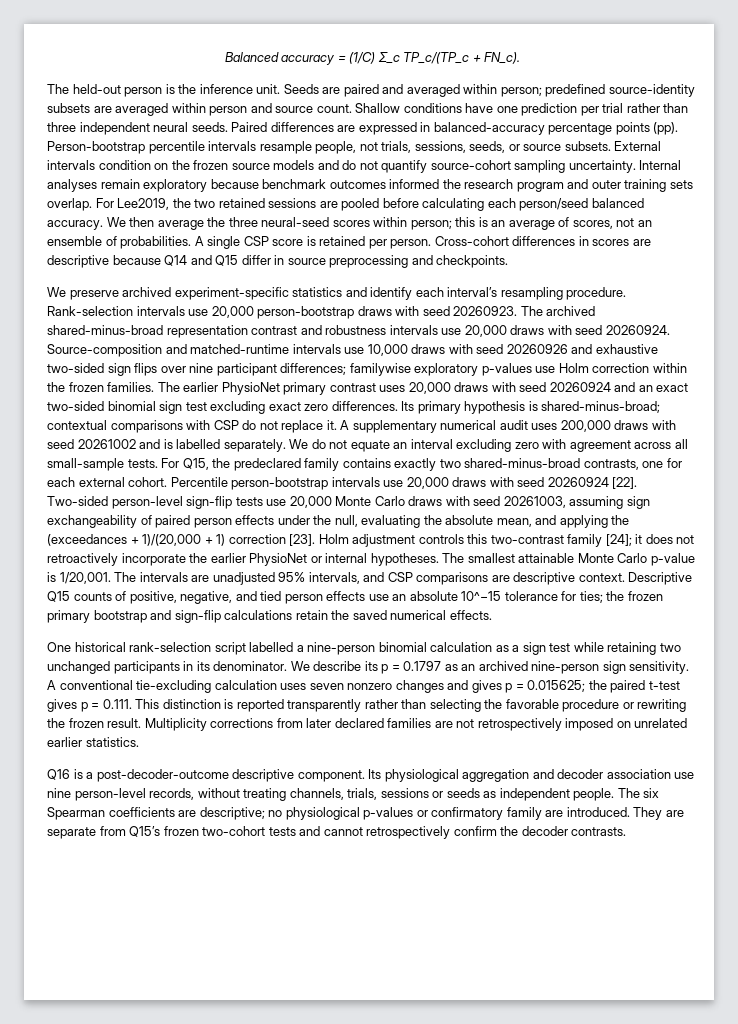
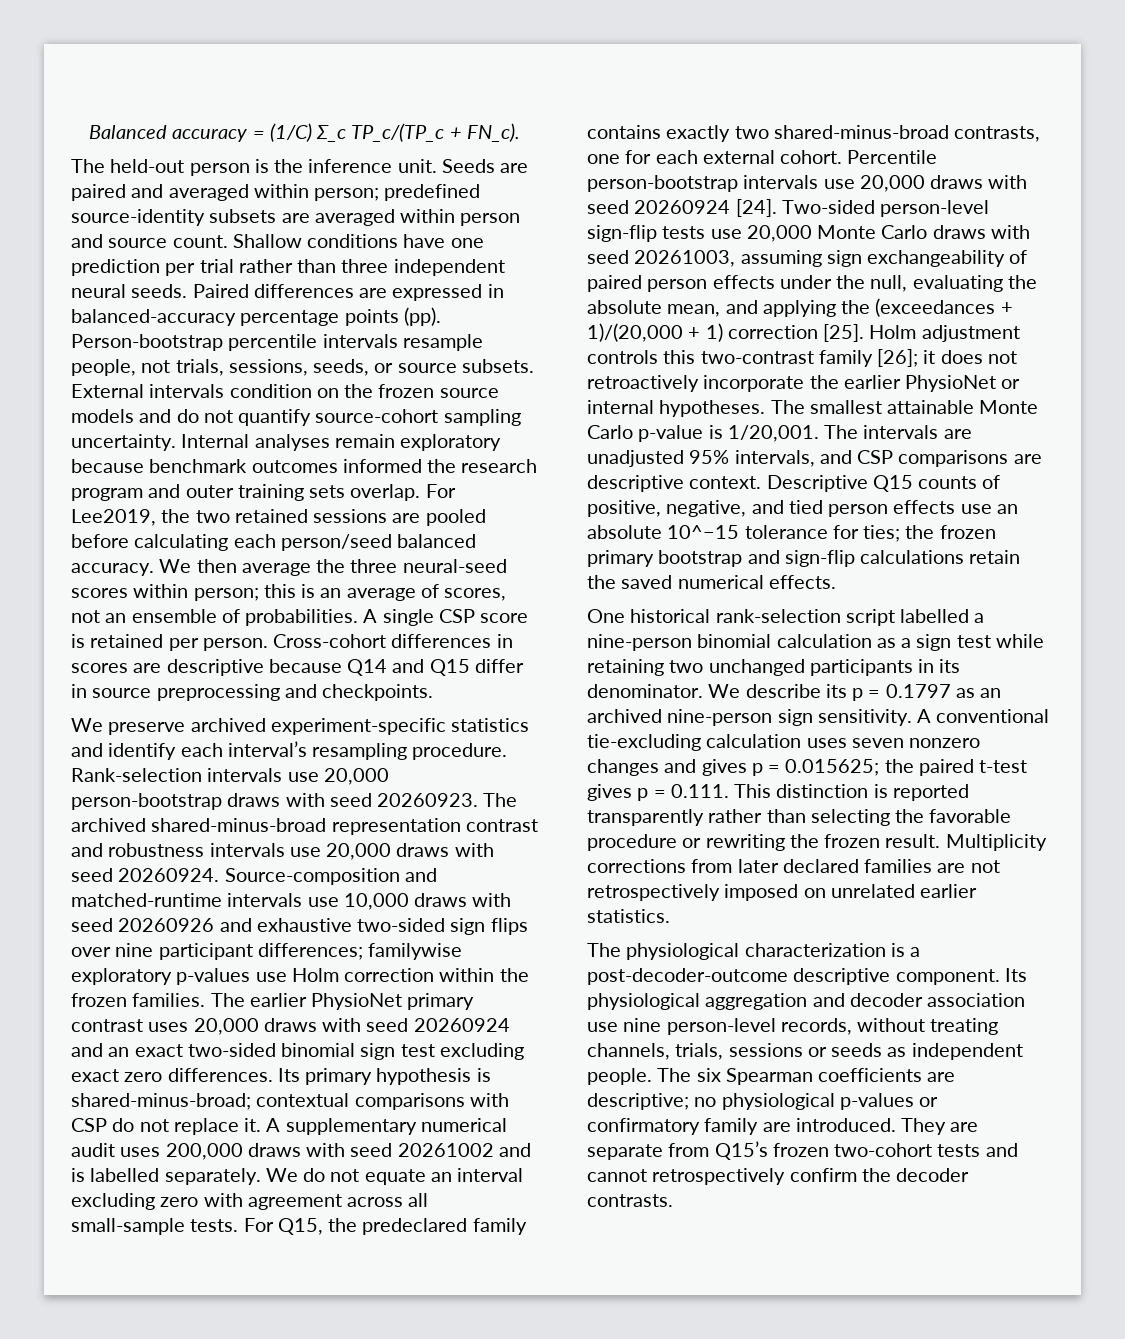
[612,477,638,489] [22]. -> [735,199,777,217] [24].
[289,534,316,546] [23]. -> [823,324,865,342] [25].
[605,534,632,546] [24]; -> [877,349,919,367] [26];
[47,769,70,780] Q16 -> [587,943,886,960] The physiological characterization

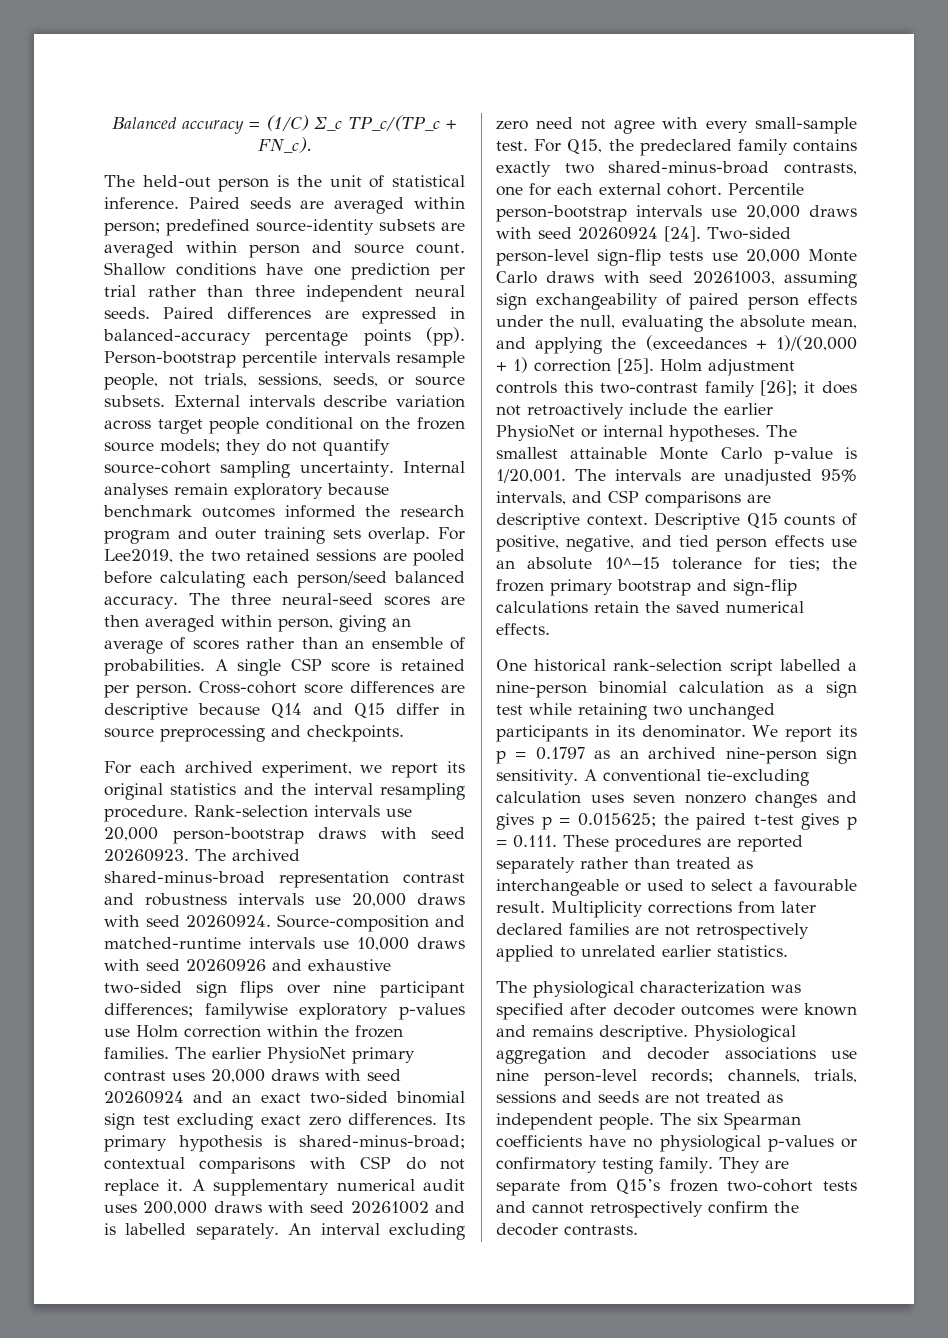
[308,159,529,173] [71,184,164,201] inference unit. Seeds are paired and -> [329,175,466,188] [104,197,325,209] unit of statistical inference. Paired seeds are
[229,384,312,398] condition -> [323,395,465,408] [104,417,353,434] describe variation across target people conditional
[71,409,172,423] models and -> [160,439,261,455] models; they
[159,559,507,576] [71,584,507,601] [71,610,100,623] We then average the three neural-seed scores within person; this is an average of scores, not -> [188,593,465,606] [104,615,411,632] [104,637,338,654] The three neural-seed scores are then averaged within person, giving an average of scores rather than
[391,634,513,648] [71,663,128,673] differences in scores -> [304,681,434,694] score differences
[71,718,530,735] [71,741,307,760] We preserve archived experiment-specific statistics and identify each interval’s -> [104,761,465,778] [104,783,373,800] For each archived experiment, we report its original statistics and the interval
[265,1168,524,1185] [71,1193,429,1210] [71,1218,239,1235] We do not equate an interval excluding zero with agreement across all small-sample tests. -> [288,1223,465,1240] [496,117,857,134] [496,141,528,151] An interval excluding zero need not agree with every small-sample test.
[703,375,805,392] incorporate -> [629,403,687,415] include
[745,684,821,698] describe -> [785,727,833,742] report
[734,784,969,801] [587,809,1012,826] [587,834,881,851] This distinction is reported transparently rather than selecting the favorable procedure or rewriting the frozen -> [563,835,803,852] [496,857,753,874] [496,879,857,896] These procedures are reported separately rather than treated as interchangeable or used to select a favourable
[724,884,826,901] imposed on -> [496,945,575,962] applied to
[890,943,921,957] [587,968,1027,985] [587,993,700,1010] is a post-decoder-outcome descriptive component. Its physiological -> [771,984,801,993] [496,1003,857,1020] [496,1025,796,1042] was specified after decoder outcomes were known and remains descriptive. Physiological
[927,993,1026,1007] association -> [724,1047,816,1060] associations
[780,1018,999,1035] [587,1043,883,1060] records, without treating channels, trials, sessions or seeds -> [651,1069,857,1083] [496,1091,761,1104] records; channels, trials, sessions and seeds are not treated
[927,1072,956,1082] [587,1093,689,1110] are descriptive; -> [589,1135,627,1147] have
[704,1118,896,1135] family are introduced. -> [602,1157,713,1174] testing family.

